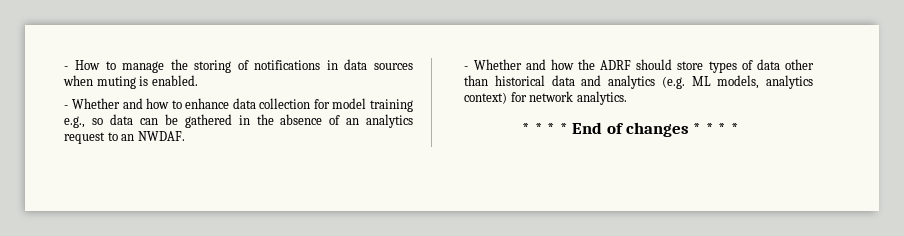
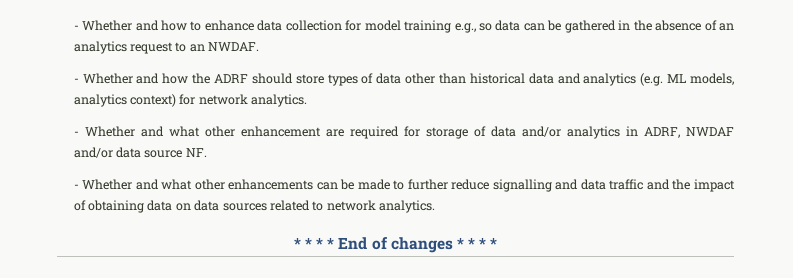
[64,59,413,73] [63,75,198,89] [64,105,69,109] - How to manage the storing of notifications in data sources when muting is enabled. // - -> [73,25,79,30] -
(627, 98) none -> [73,126,734,139] [73,147,207,158] [73,179,736,192] [73,200,436,213] // - Whether and what other enhancement are required for storage of data and/or analytics in ADRF, NWDAF and/or data source NF. // - Whether and what other enhancements can be made to further reduce signalling and data traffic and the impact of obtaining data on data sources related to network analytics.

